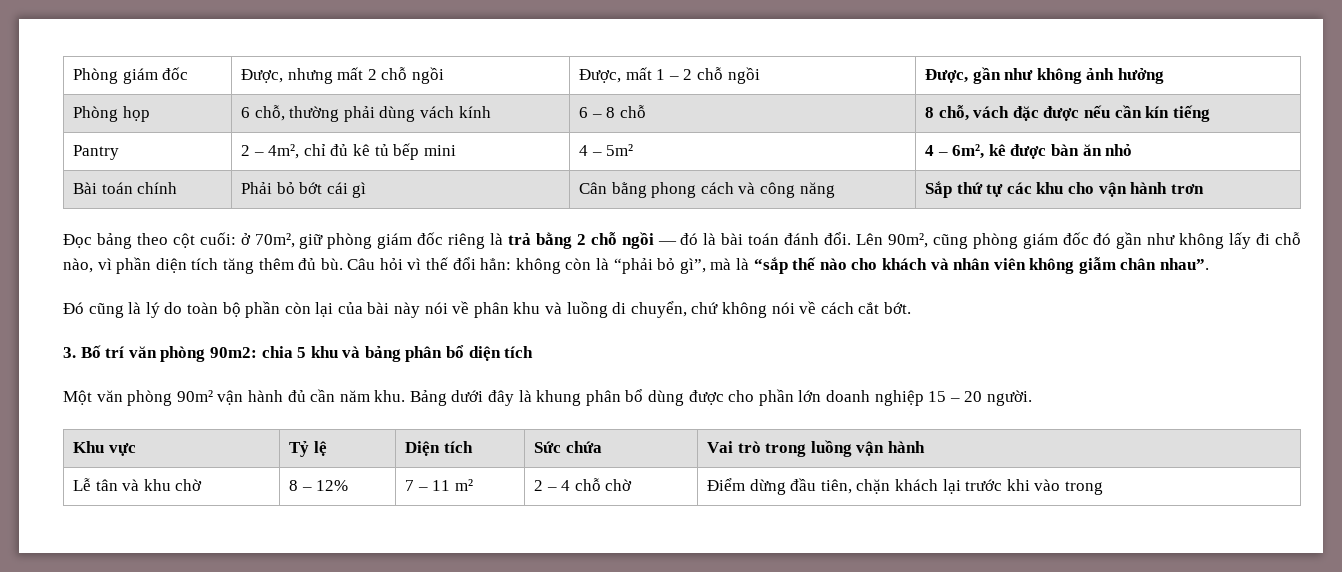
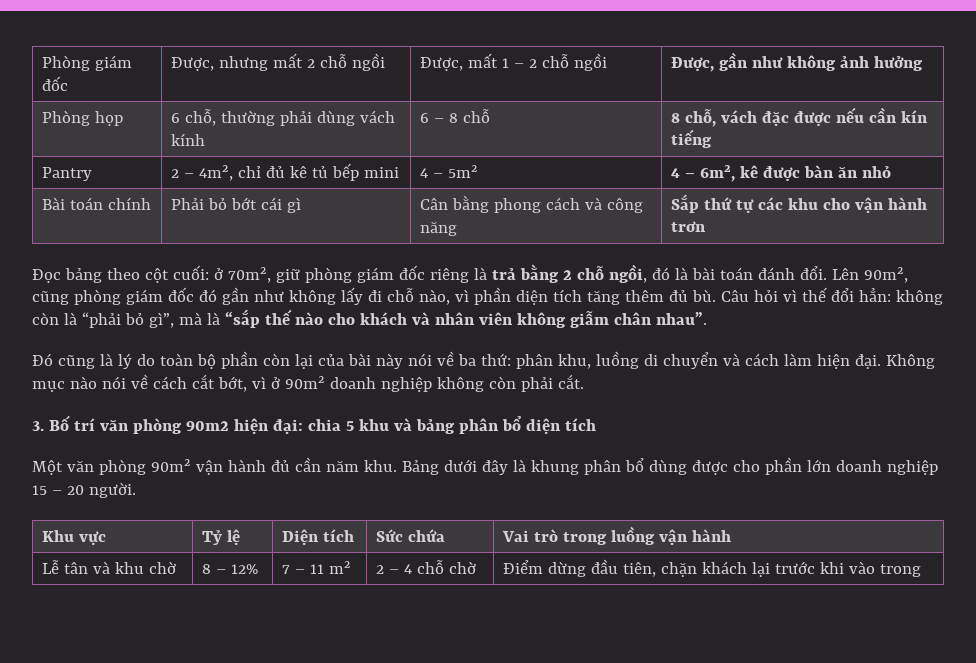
[621,232,677,249] ngồi — -> [608,264,647,283] ngồi,
[473,301,911,318] phân khu và luồng di chuyển, chứ không nói về cách cắt bớt. -> [457,351,935,369] [32,374,584,392] ba thứ: phân khu, luồng di chuyển và cách làm hiện đại. Không mục nào nói về cách cắt bớt, vì ở 90m² doanh nghiệp không còn phải cắt.
[209,347,257,358] 90m2: -> [185,418,303,434] 90m2 hiện đại:

